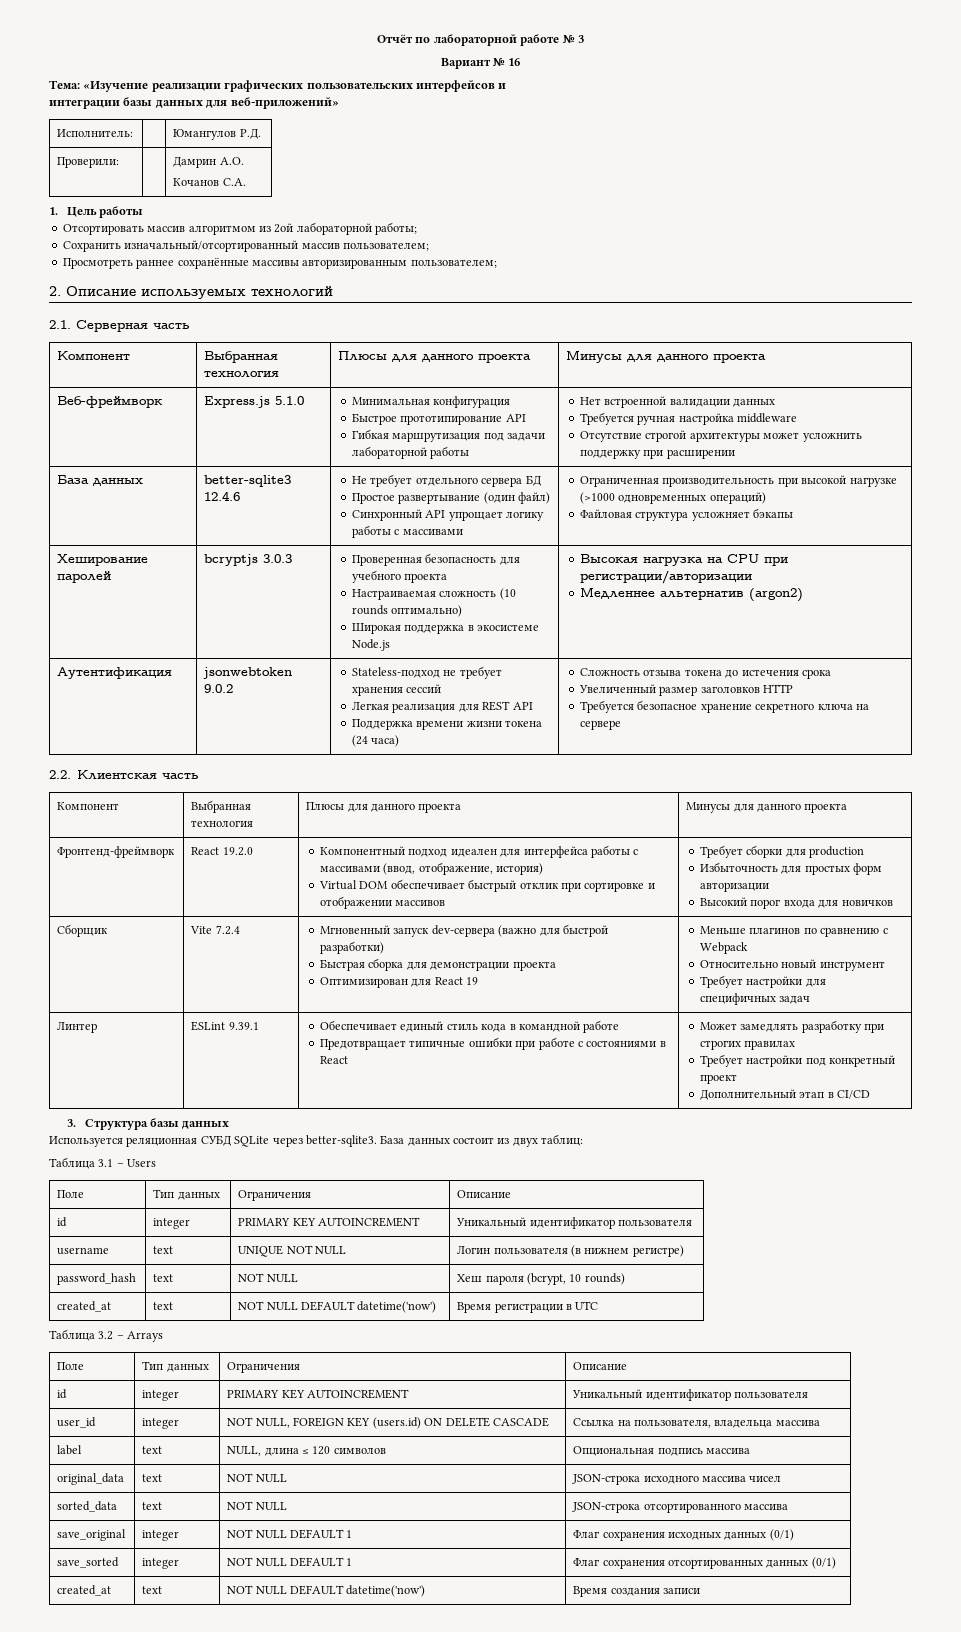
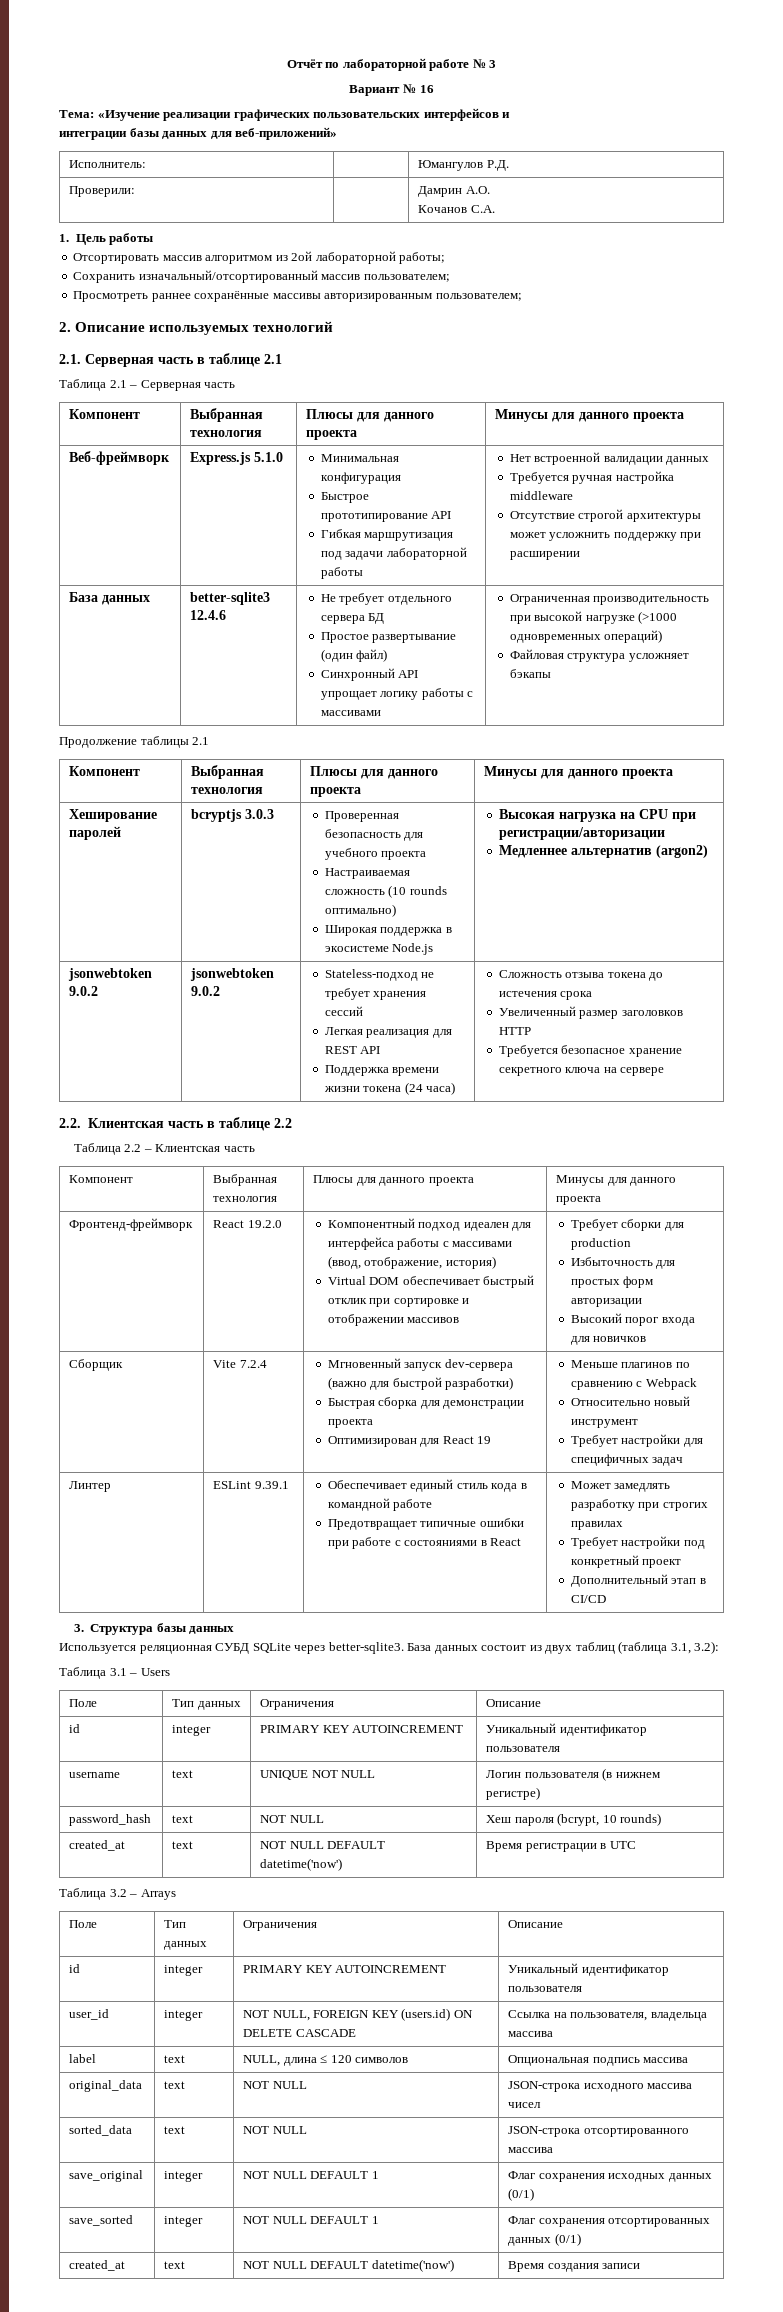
(190, 326) none -> [197,353,282,367] [59,379,236,391] в таблице 2.1 // Таблица 2.1 – Серверная часть
(794, 513) none -> [59,736,210,748] [69,766,141,776] [191,765,265,779] [191,787,264,794] [310,766,439,779] [310,787,362,797] [484,766,674,779] // Продолжение таблицы 2.1 // Компонент | Выбранная технология | Плюсы для данного проекта | Минусы для данного проекта
[57,667,173,679] Аутентификация -> [68,968,153,981] [69,986,99,996] jsonwebtoken 9.0.2
(200, 776) none -> [206,1117,292,1131] [73,1143,255,1155] в таблице 2.2 // Таблица 2.2 – Клиентская часть
[541,1134,584,1146] таблиц: -> [575,1641,720,1654] таблиц (таблица 3.1, 3.2):

